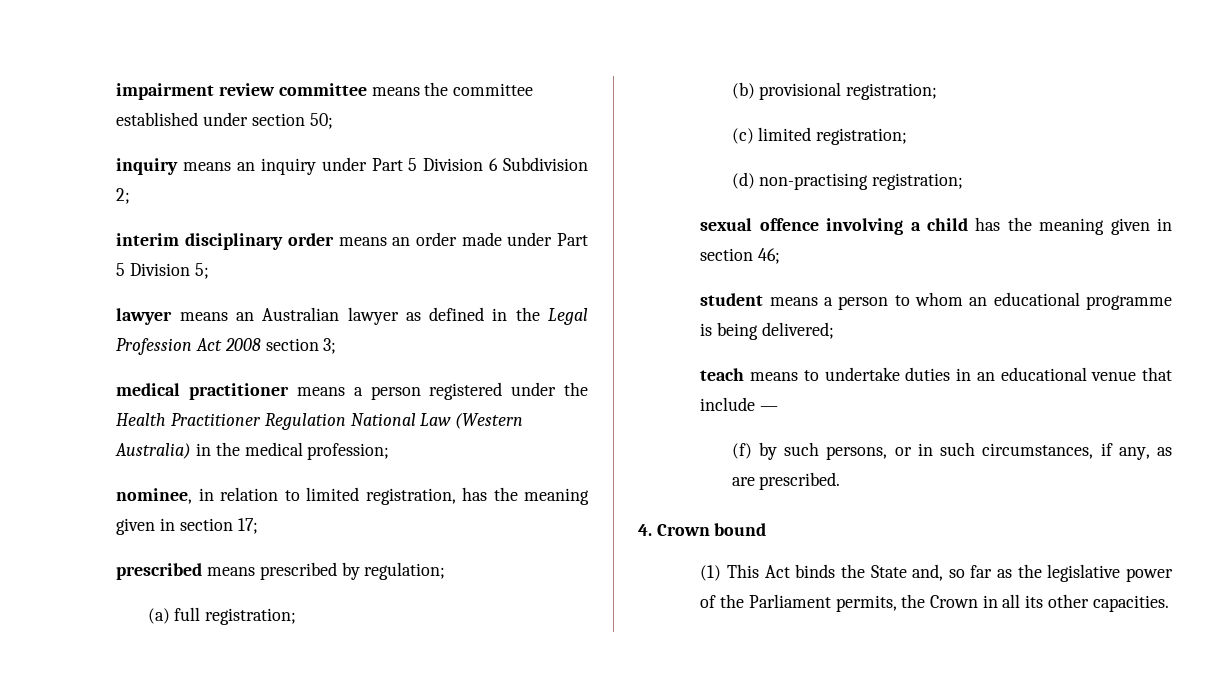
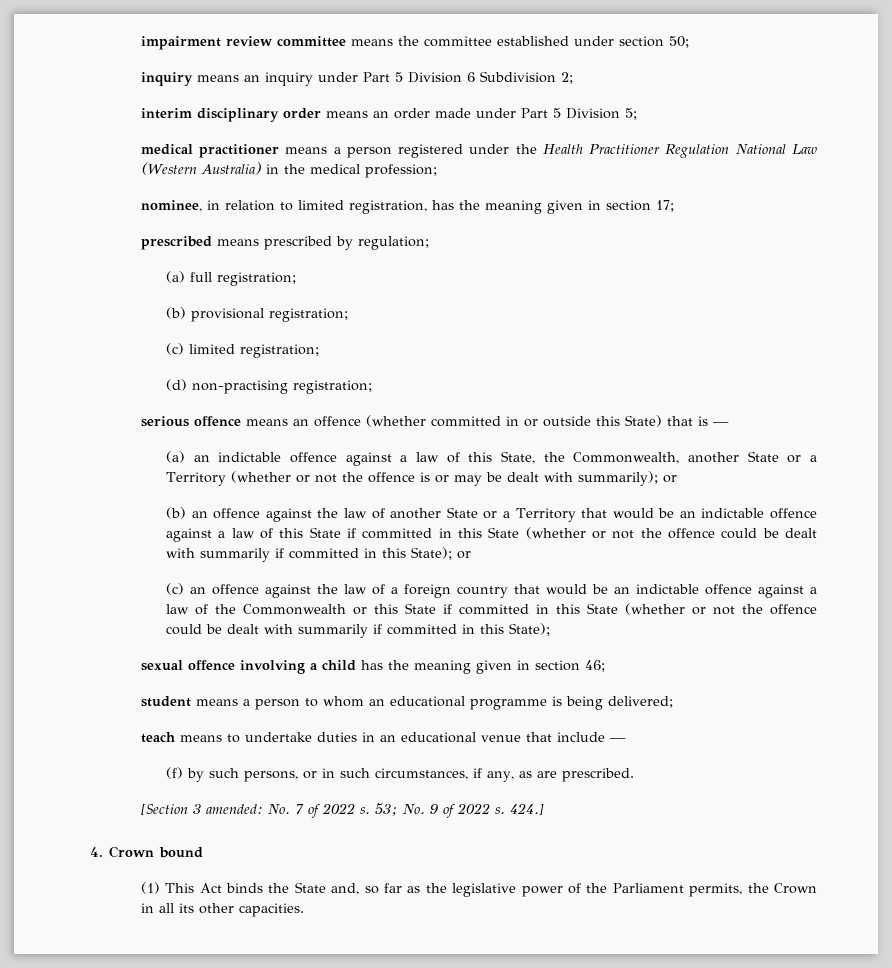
[116,307,588,325] [116,338,337,355] // lawyer means an Australian lawyer as defined in the Legal Profession Act 2008 section 3; -> (637, 114) none
(964, 181) none -> [140,415,729,427] [166,451,817,466] [166,471,678,486] [166,507,817,522] [166,527,818,542] [166,547,472,562] [166,583,818,598] [166,603,817,615] [166,623,551,638] // serious offence means an offence (whether committed in or outside this State) that is — // (a) an indictable offence against a law of this State, the Commonwealth, another State or a Territory (whether or not the offence is or may be dealt with summarily); or // (b) an offence against the law of another State or a Territory that would be an indictable offence against a law of this State if committed in this State (whether or not the offence could be dealt with summarily if committed in this State); or // (c) an offence against the law of a foreign country that would be an indictable offence against a law of the Commonwealth or this State if committed in this State (whether or not the offence could be dealt with summarily if committed in this State);
(841, 481) none -> [140,803,544,818] // [Section 3 amended: No. 7 of 2022 s. 53; No. 9 of 2022 s. 424.]

